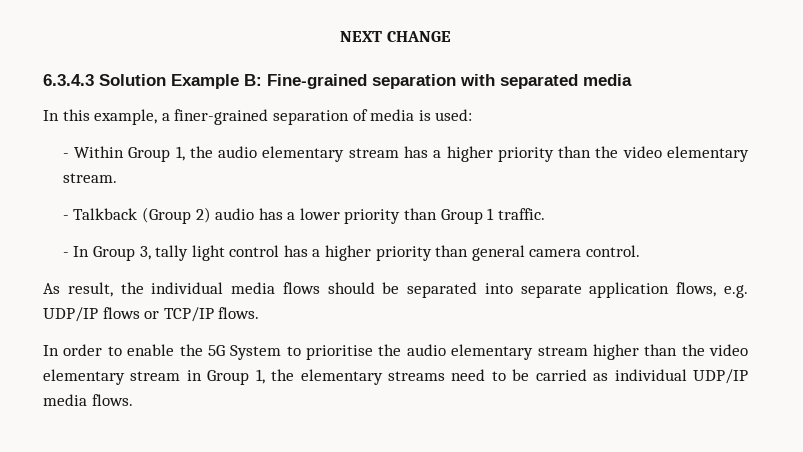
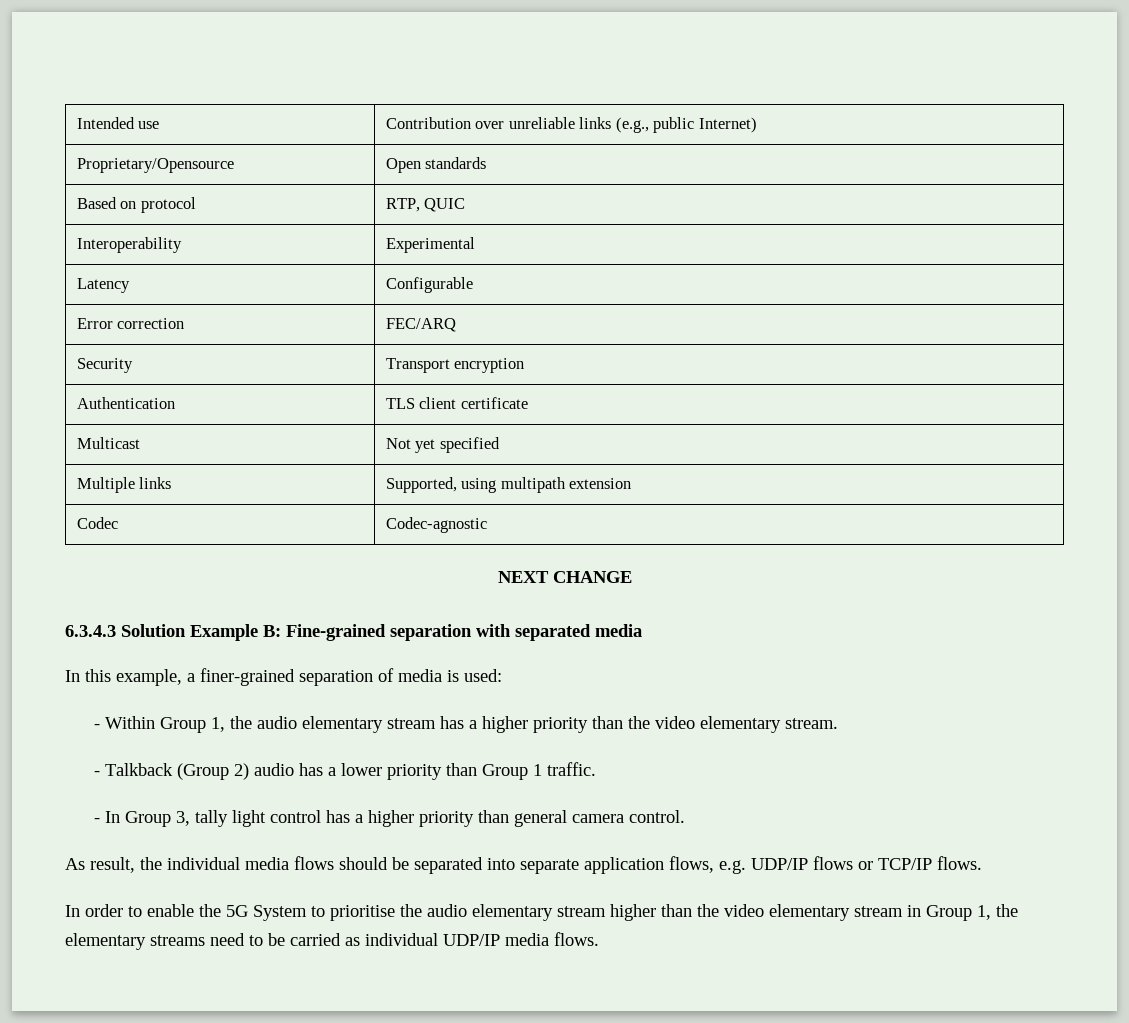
(340, 36) none -> [76,117,160,129] [385,117,757,133] [76,158,234,173] [385,157,487,173] [76,197,196,213] [385,198,466,212] [76,237,182,253] [385,237,475,253] [76,278,130,293] [385,277,473,293] [76,318,185,329] [385,318,456,332] [76,358,133,373] [385,358,525,373] [76,397,175,409] [385,397,528,409] [76,437,140,449] [385,437,500,453] [76,477,172,493] [385,477,632,493] [76,517,118,529] [385,517,487,533] Intended use | Contribution over unreliable links (e.g., public Internet) // Proprietary/Opensource | Open standards // Based on protocol | RTP, QUIC // Interoperability | Experimental // Latency | Configurable // Error correction | FEC/ARQ // Security | Transport encryption // Authentication | TLS client certificate // Multicast | Not yet specified // Multiple links | Supported, using multipath extension // Codec | Codec-agnostic //

